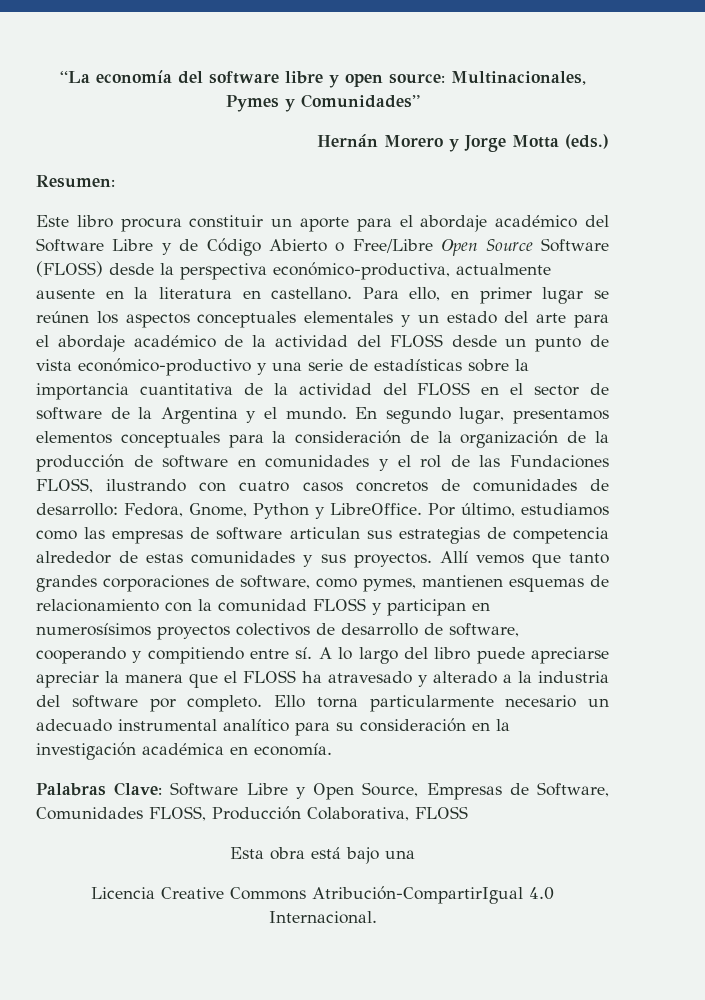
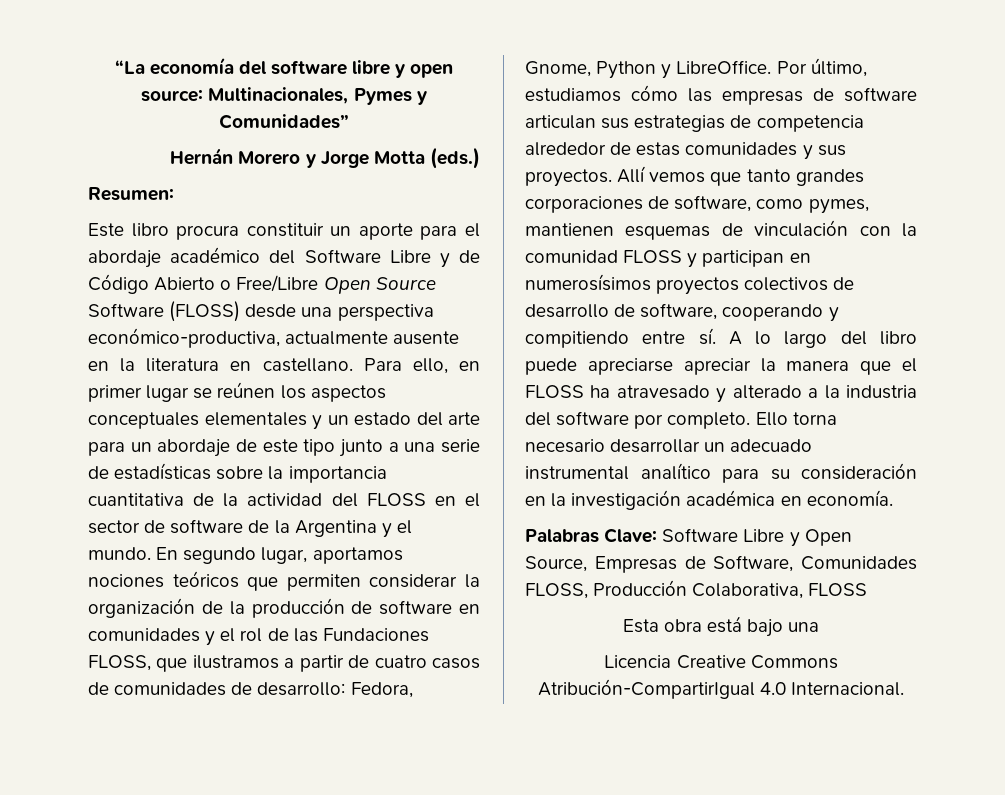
[160,263,174,275] la -> [301,307,333,317] una
[36,334,609,352] [36,358,267,376] el abordaje académico de la actividad del FLOSS desde un punto de vista económico-productivo y -> [130,439,399,457] un abordaje de este tipo junto a
[513,409,609,424] [36,430,429,448] presentamos elementos conceptuales para la consideración de -> [312,547,403,564] [88,571,458,591] aportamos nociones teóricos que permiten considerar
[106,479,227,492] ilustrando con -> [156,655,370,672] que ilustramos a partir de
[355,481,428,492] concretos -> (480, 663) none
[36,530,77,540] como -> [631,85,678,101] cómo
[36,599,159,612] relacionamiento -> [754,220,849,237] vinculación
[369,695,577,712] particularmente necesario -> [525,439,701,453] necesario desarrollar

